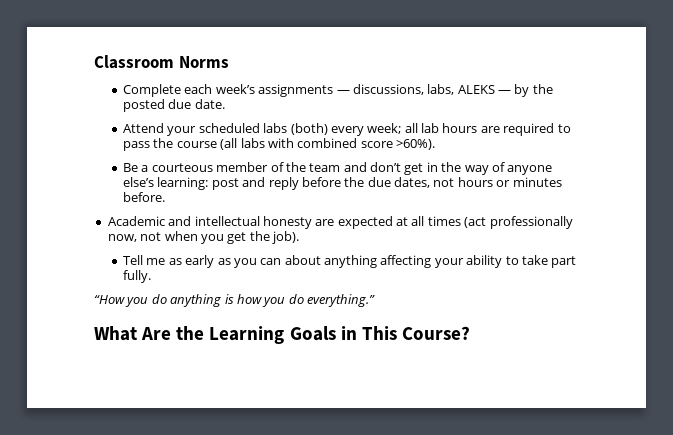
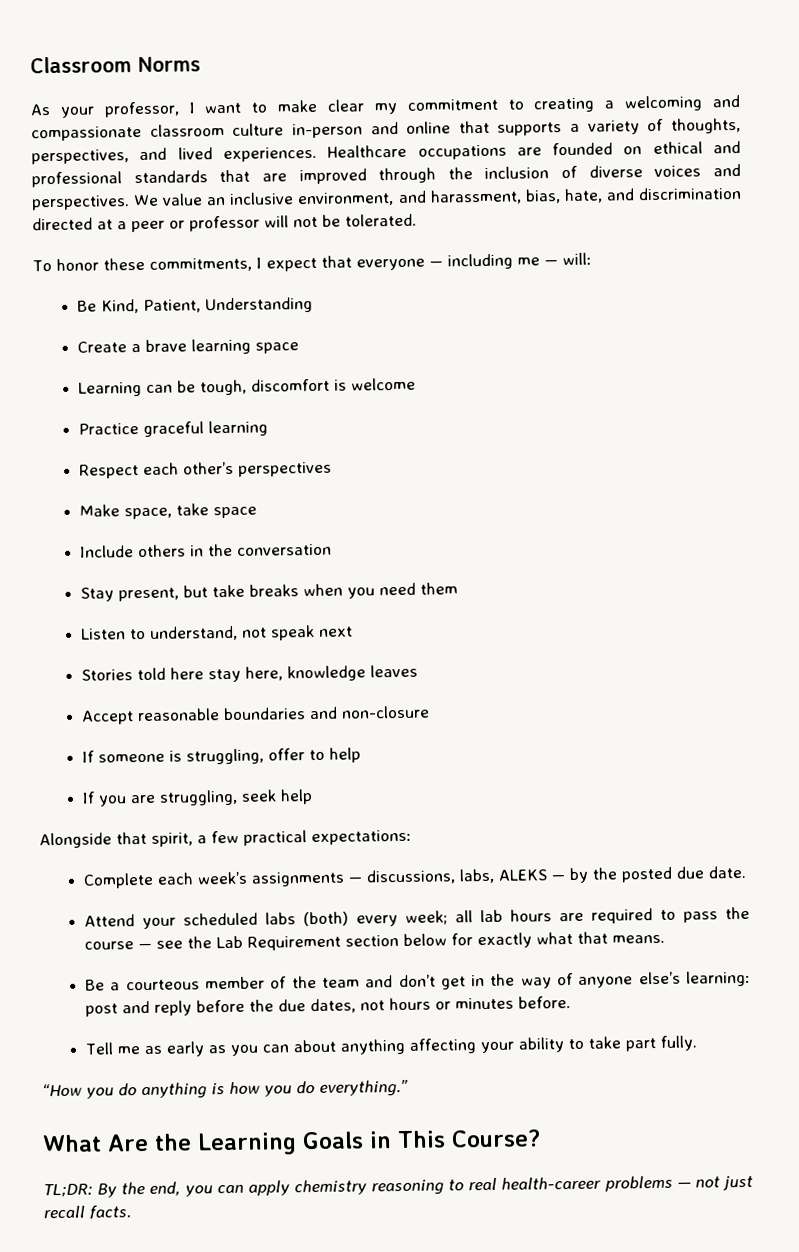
(229, 62) none -> [30,94,740,118] [31,117,741,142] [31,140,741,165] [31,163,741,188] [31,186,742,211] [32,213,417,233] [32,252,592,272] [77,296,314,314] [77,338,300,355] [78,377,417,397] [78,420,269,437] [79,461,333,479] [79,503,258,520] [80,543,333,558] [80,582,459,602] [81,624,354,641] [81,664,419,683] [81,705,431,725] [82,747,362,765] [82,789,314,807] [39,829,412,849] // As your professor, I want to make clear my commitment to creating a welcoming and compassionate classroom culture in-person and online that supports a variety of thoughts, perspectives, and lived experiences. Healthcare occupations are founded on ethical and professional standards that are improved through the inclusion of diverse voices and perspectives. We value an inclusive environment, and harassment, bias, hate, and discrimination directed at a peer or professor will not be tolerated. // To honor these commitments, I expect that everyone — including me — will: // Be Kind, Patient, Understanding // Create a brave learning space // Learning can be tough, discomfort is welcome // Practice graceful learning // Respect each other’s perspectives // Make space, take space // Include others in the conversation // Stay present, but take breaks when you need them // Listen to understand, not speak next // Stories told here stay here, knowledge leaves // Accept reasonable boundaries and non-closure // If someone is struggling, offer to help // If you are struggling, seek help // Alongside that spirit, a few practical expectations:
[220,138,436,150] (all labs with combined score >60%). -> [138,931,666,951] — see the Lab Requirement section below for exactly what that means.
[107,216,573,229] [107,231,299,244] // Academic and intellectual honesty are expected at all times (act professionally now, not when you get the job). -> (572, 1002) none
(470, 333) none -> [43,1175,753,1198] [43,1205,131,1219] // TL;DR: By the end, you can apply chemistry reasoning to real health-career problems — not just recall facts.

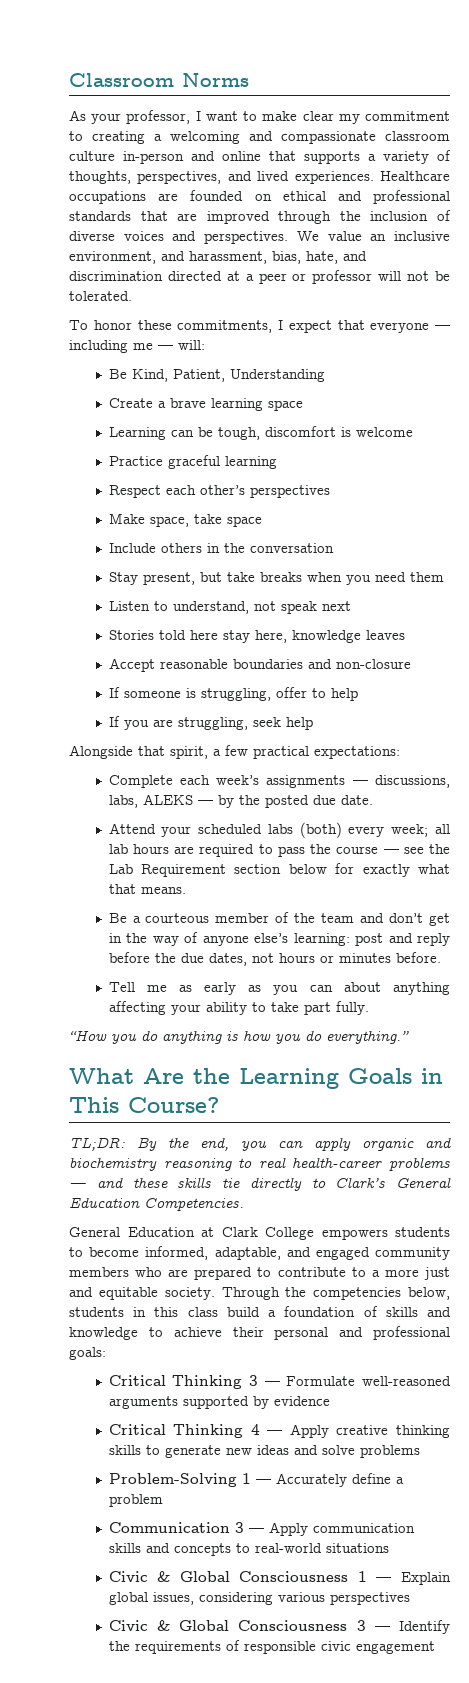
[293,1179,367,1196] chemistry -> [362,1137,451,1151] [69,1157,157,1171] organic and biochemistry
[694,1175,753,1191] [43,1205,131,1219] not just recall facts. -> [96,1177,451,1191] [69,1197,244,1211] [69,1227,450,1240] [69,1246,450,1260] [69,1267,450,1280] [69,1287,450,1300] [69,1306,452,1317] [69,1326,450,1340] [69,1347,106,1360] [108,1375,451,1389] [108,1396,330,1409] [108,1424,450,1438] [108,1445,420,1458] [108,1473,404,1487] [108,1494,163,1507] [108,1522,415,1536] [108,1543,389,1556] [108,1571,451,1585] [108,1592,410,1605] [108,1620,450,1634] [108,1640,435,1654] and these skills tie directly to Clark’s General Education Competencies. // General Education at Clark College empowers students to become informed, adaptable, and engaged community members who are prepared to contribute to a more just and equitable society. Through the competencies below, students in this class build a foundation of skills and knowledge to achieve their personal and professional goals: // Critical Thinking 3 — Formulate well-reasoned arguments supported by evidence // Critical Thinking 4 — Apply creative thinking skills to generate new ideas and solve problems // Problem-Solving 1 — Accurately define a problem // Communication 3 — Apply communication skills and concepts to real-world situations // Civic & Global Consciousness 1 — Explain global issues, considering various perspectives // Civic & Global Consciousness 3 — Identify the requirements of responsible civic engagement

